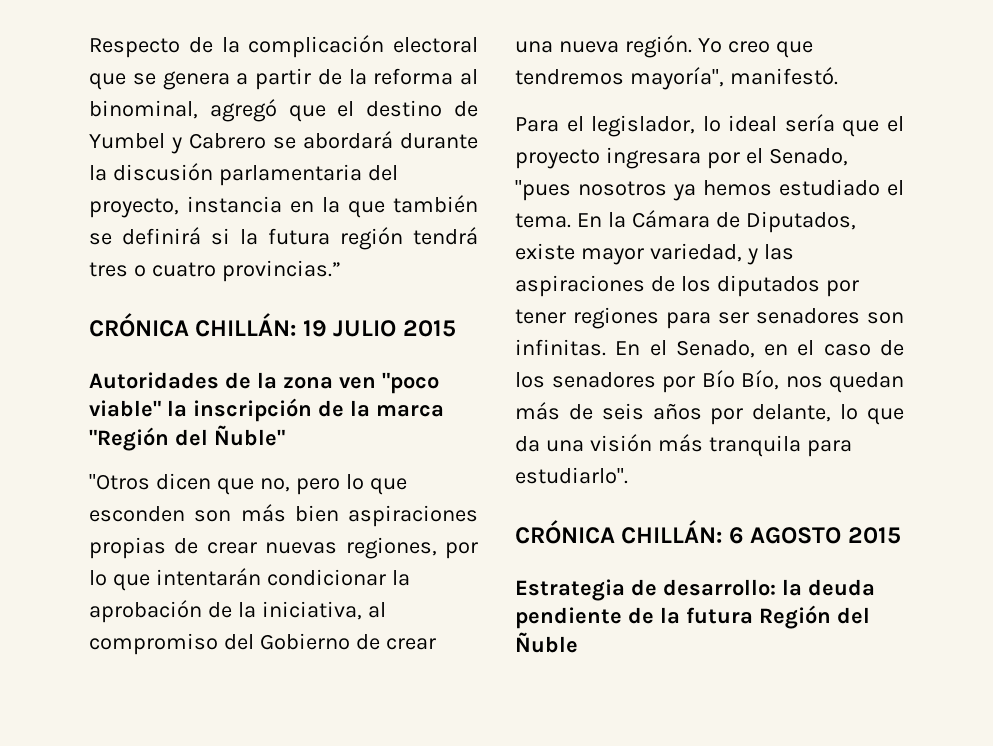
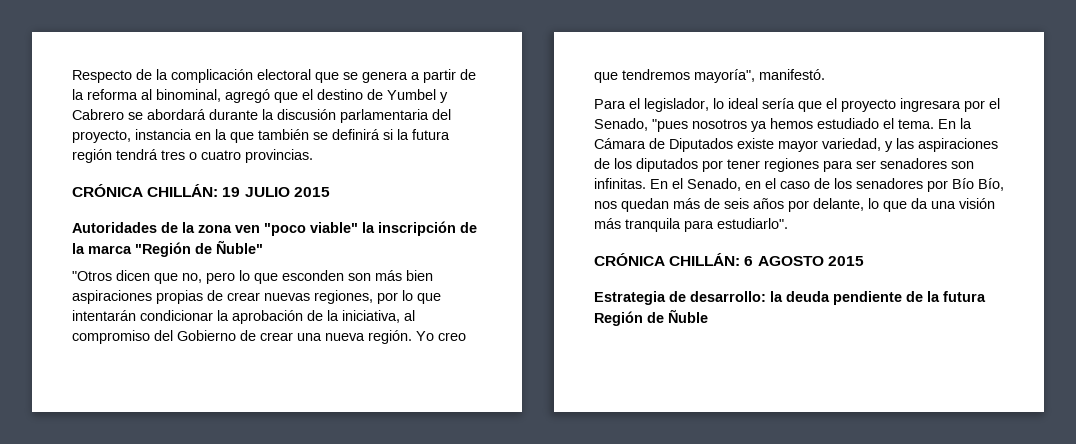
[221,260,341,282] provincias.” -> [245,149,313,163] provincias.
[175,429,208,446] del -> [195,243,212,254] de
[745,211,856,233] Diputados, -> [669,138,733,152] Diputados
[837,607,870,624] del -> [647,312,664,323] de

